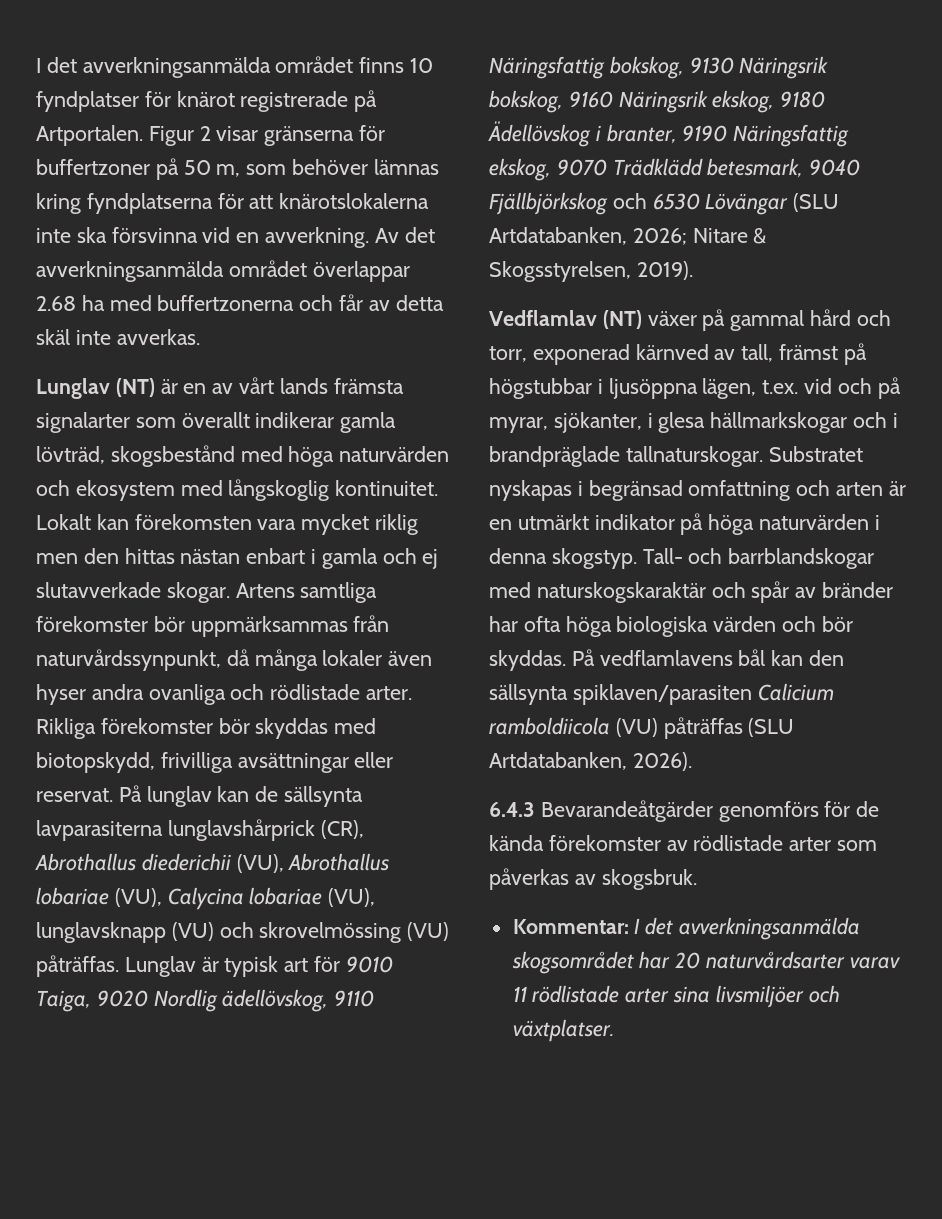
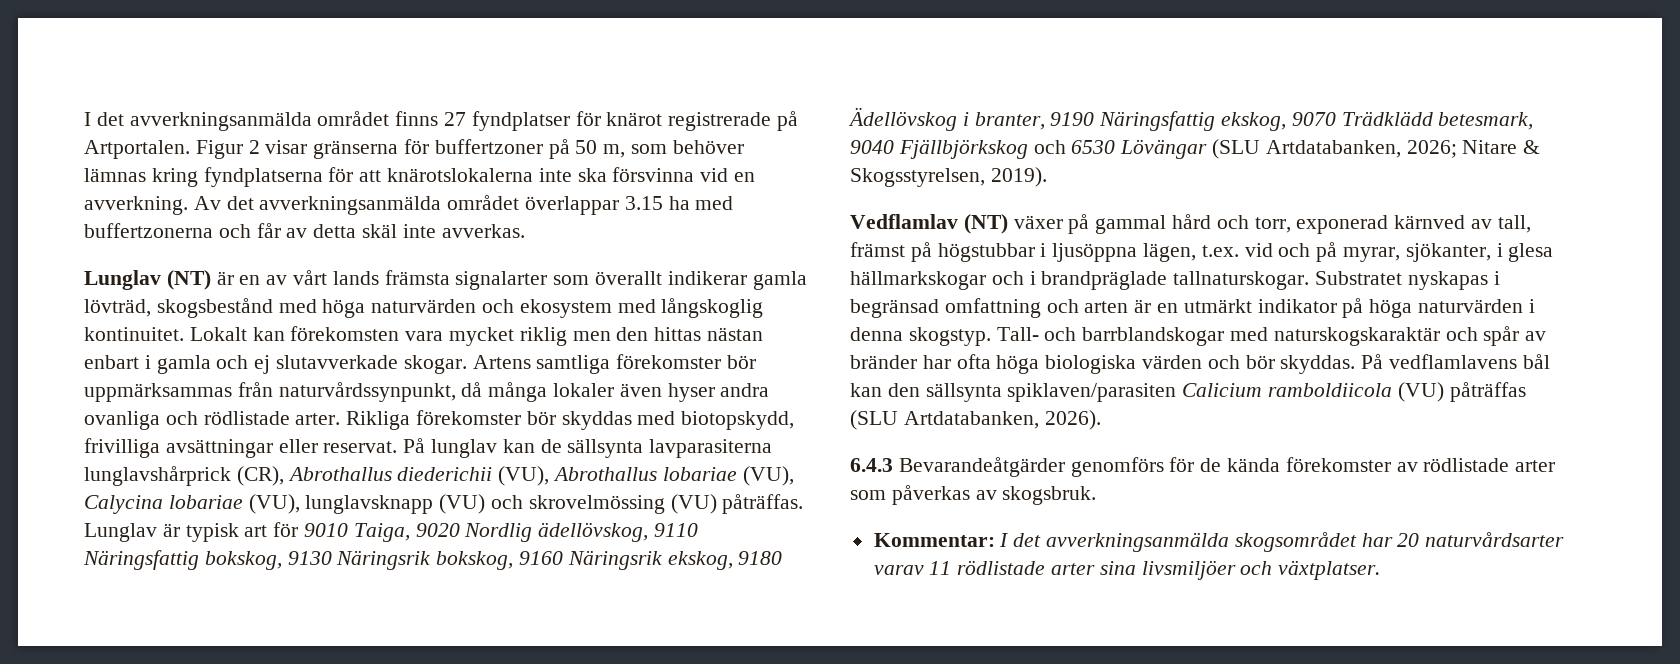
[410,58,434,73] 10 -> [444,112,467,126] 27
[36,296,76,311] 2.68 -> [624,196,663,210] 3.15

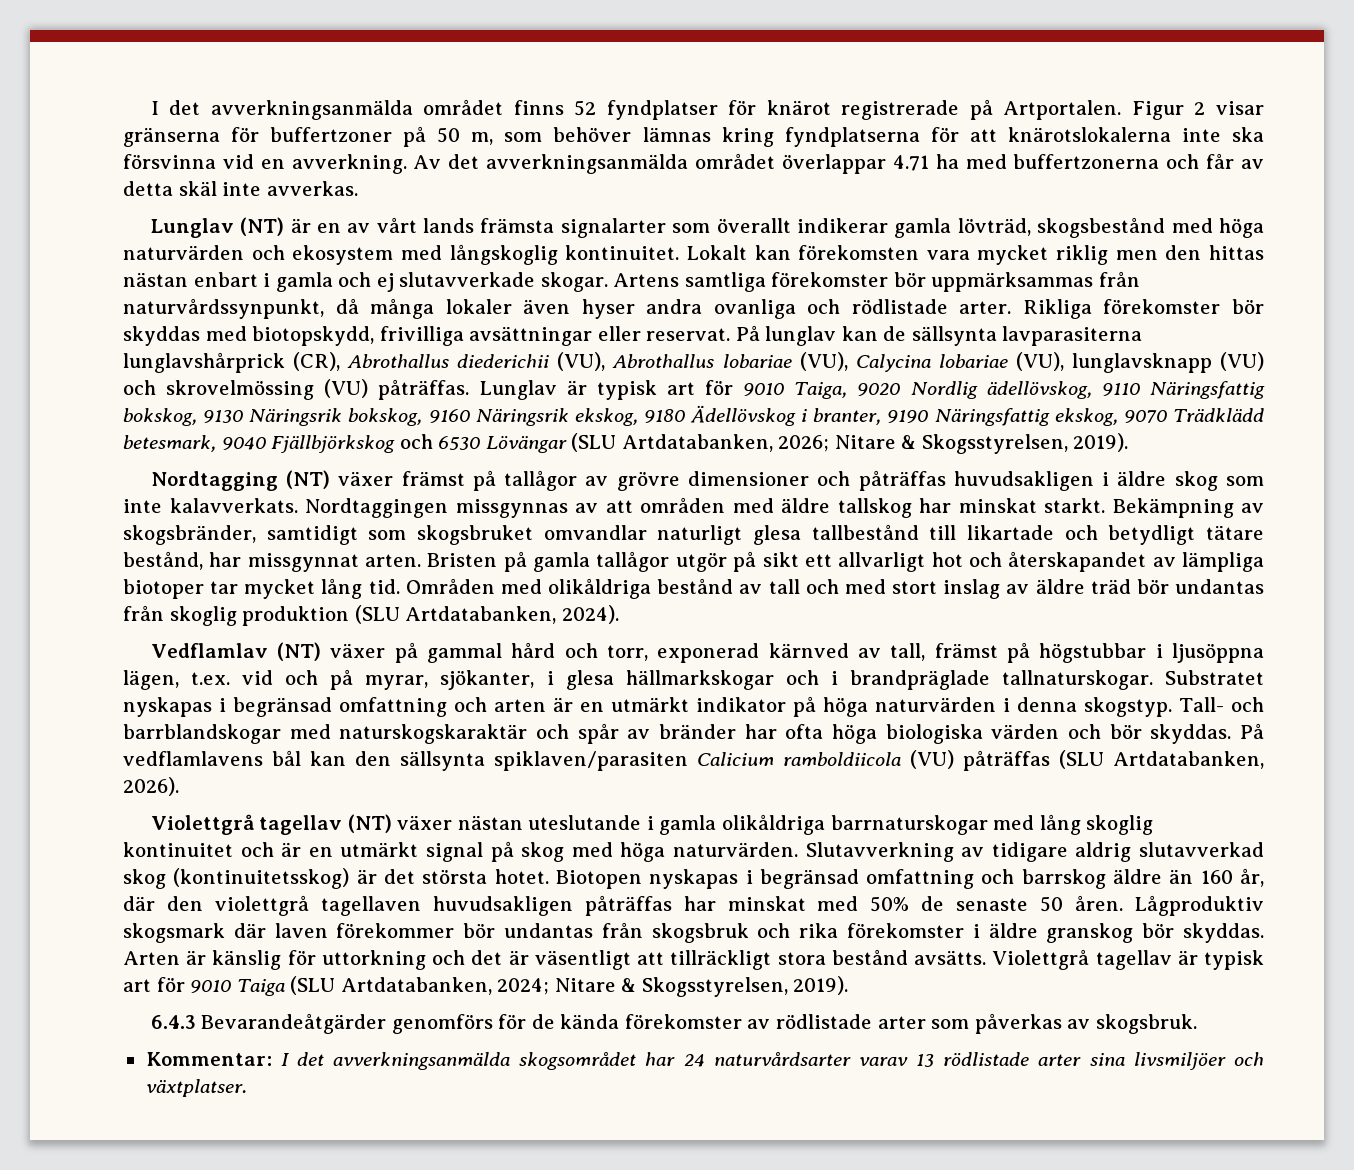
[444,112,467,126] 27 -> [574,100,597,116] 52
[624,196,663,210] 3.15 -> [892,155,929,171] 4.71
(1047, 177) none -> [150,470,1264,491] [123,497,1264,518] [123,524,1264,545] [123,551,1264,572] [123,578,1264,599] [123,605,619,626] // Nordtagging (NT) växer främst på tallågor av grövre dimensioner och påträffas huvudsakligen i äldre skog som inte kalavverkats. Nordtaggingen missgynnas av att områden med äldre tallskog har minskat starkt. Bekämpning av skogsbränder, samtidigt som skogsbruket omvandlar naturligt glesa tallbestånd till likartade och betydligt tätare bestånd, har missgynnat arten. Bristen på gamla tallågor utgör på sikt ett allvarligt hot och återskapandet av lämpliga biotoper tar mycket lång tid. Områden med olikåldriga bestånd av tall och med stort inslag av äldre träd bör undantas från skoglig produktion (SLU Artdatabanken, 2024).
(1101, 420) none -> [150,814,1154,835] [123,841,1265,862] [123,868,1264,889] [123,895,1264,916] [123,922,1264,943] [123,949,1264,970] [123,976,849,997] // Violettgrå tagellav (NT) växer nästan uteslutande i gamla olikåldriga barrnaturskogar med lång skoglig kontinuitet och är en utmärkt signal på skog med höga naturvärden. Slutavverkning av tidigare aldrig slutavverkad skog (kontinuitetsskog) är det största hotet. Biotopen nyskapas i begränsad omfattning och barrskog äldre än 160 år, där den violettgrå tagellaven huvudsakligen påträffas har minskat med 50% de senaste 50 åren. Lågproduktiv skogsmark där laven förekommer bör undantas från skogsbruk och rika förekomster i äldre granskog bör skyddas. Arten är känslig för uttorkning och det är väsentligt att tillräckligt stora bestånd avsätts. Violettgrå tagellav är typisk art för 9010 Taiga (SLU Artdatabanken, 2024; Nitare & Skogsstyrelsen, 2019).
[1397,533,1420,547] 20 -> [683,1054,705,1067] 24
[929,561,952,575] 11 -> [916,1054,935,1067] 13

